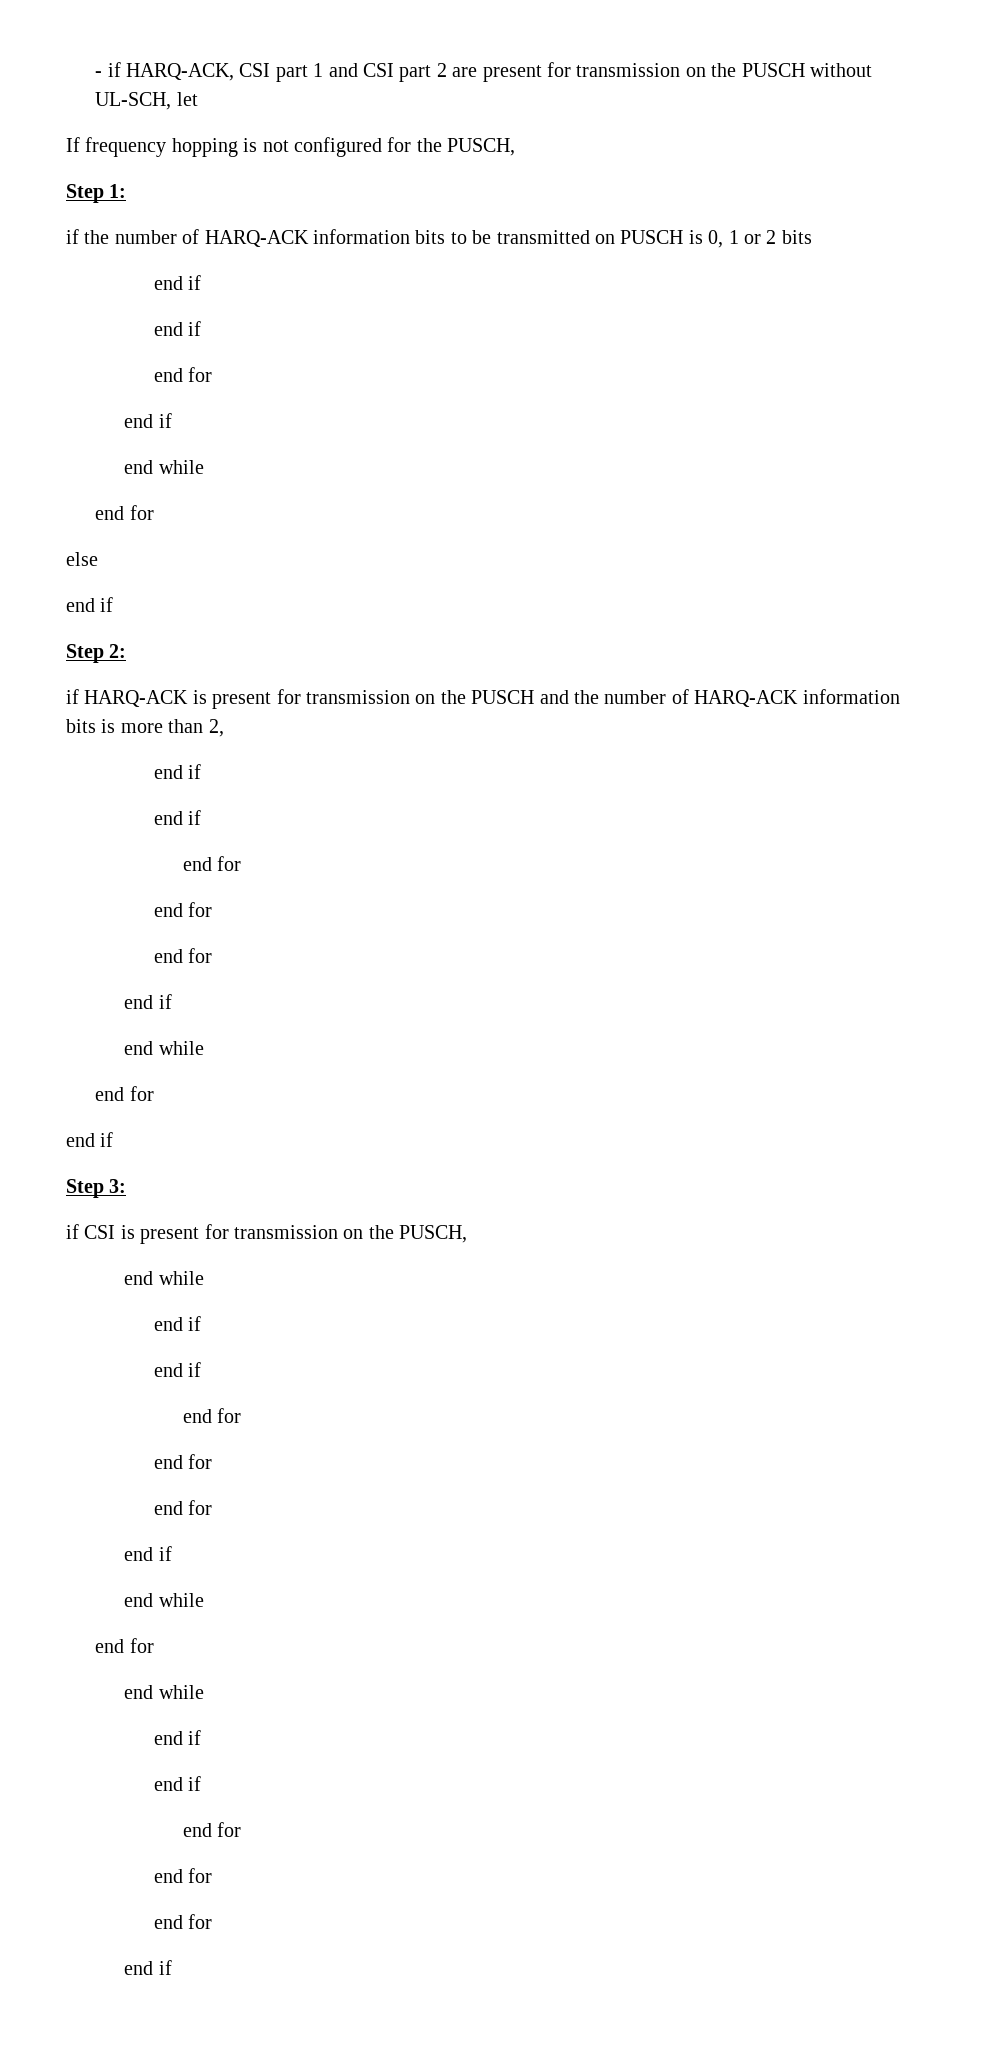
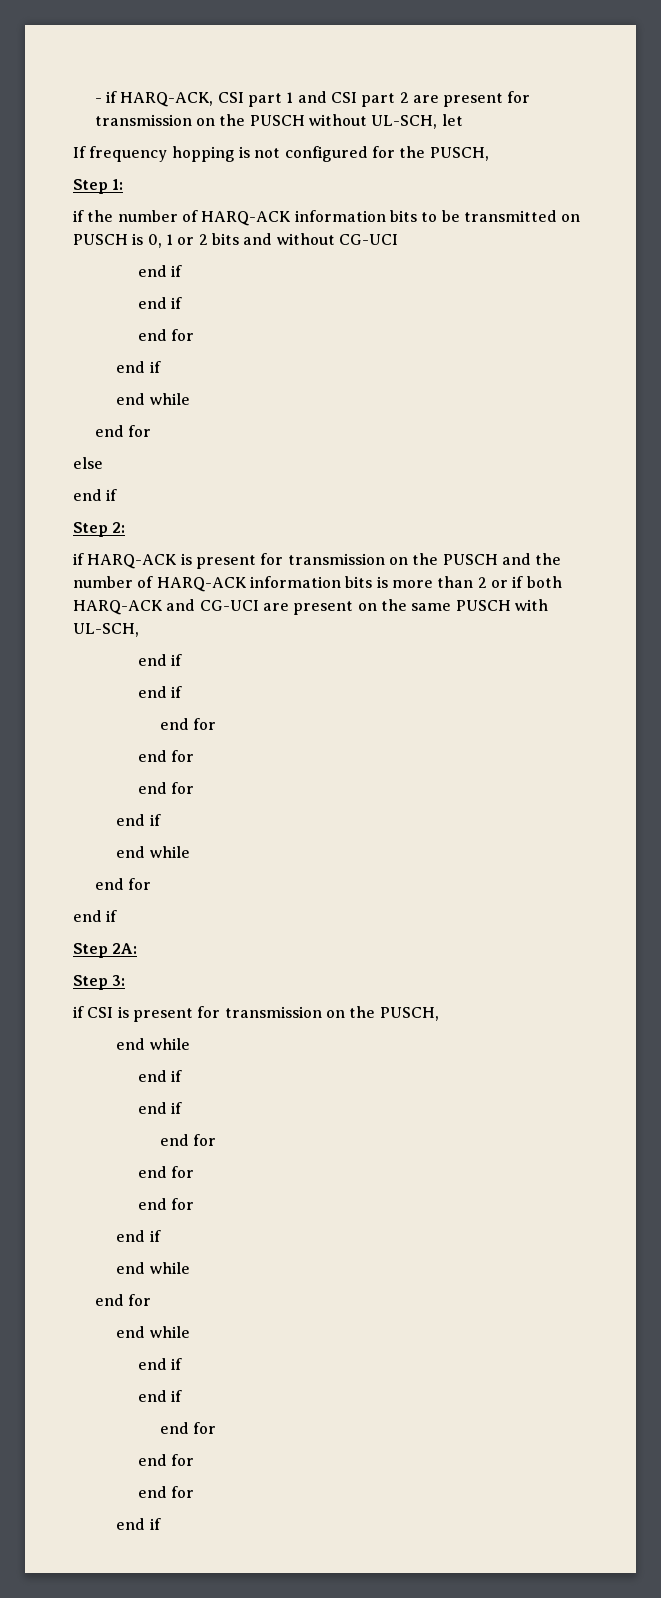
(812, 237) none -> [243,233,398,245] and without CG-UCI
[208,719,224,737] 2, -> [477,576,562,588] [73,599,548,615] [73,623,139,637] 2 or if both HARQ-ACK and CG-UCI are present on the same PUSCH with UL-SCH,
(114, 1139) none -> [73,943,138,958] // Step 2A:

